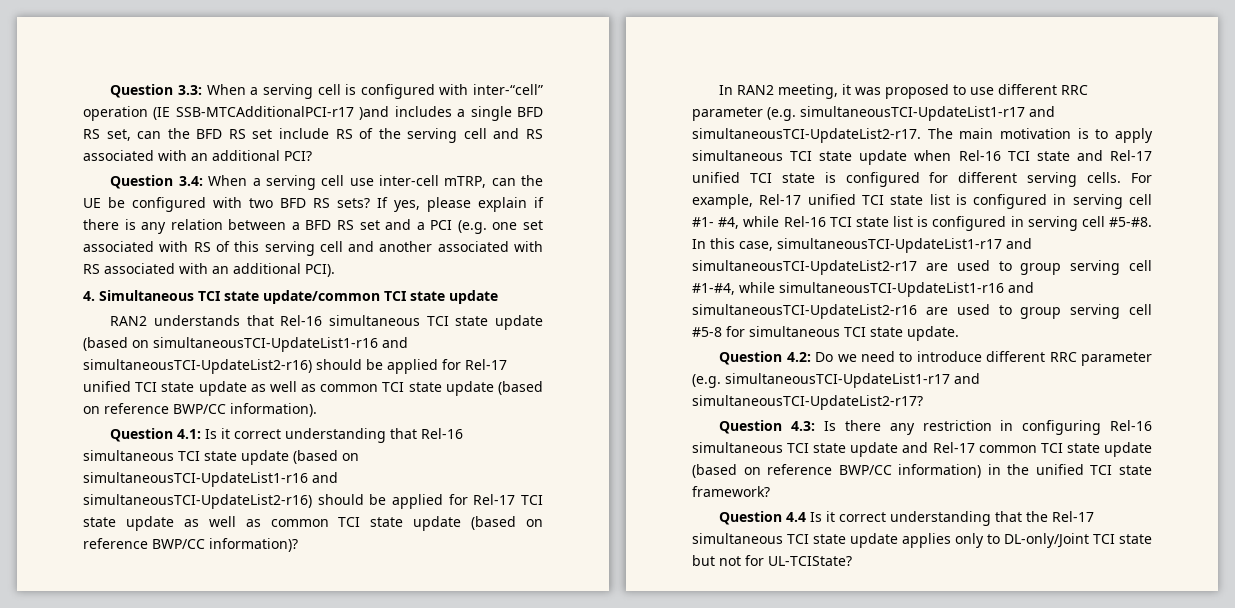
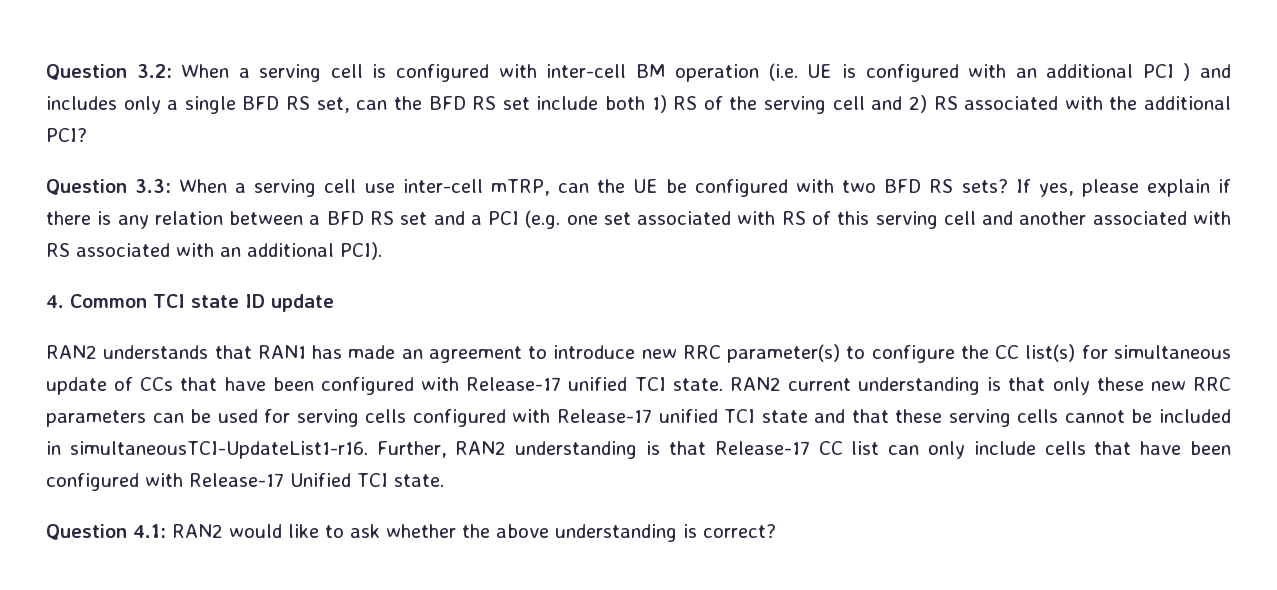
[110,84,203,98] Question 3.3: -> [46,64,172,80] Question 3.2:
[472,84,543,95] [83,106,452,121] inter-“cell” operation (IE SSB-MTCAdditionalPCI-r17 )and includes -> [546,63,1232,82] [46,96,161,114] inter-cell BM operation (i.e. UE is configured with an additional PCI ) and includes only
(329, 133) none -> [605,95,667,113] both 1)
[526,129,543,139] [83,150,208,161] RS associated with an -> [908,95,1138,113] 2) RS associated with the
[178,176,203,186] 3.4: -> [135,179,172,193] 3.3:
[99,290,445,304] Simultaneous TCI state update/common TCI state -> [70,294,265,308] Common TCI state ID
[280,315,543,330] [83,337,408,352] [83,359,507,374] [83,381,543,396] [83,403,317,417] [110,428,464,443] [83,450,359,465] [83,472,338,487] [83,494,543,509] [83,516,543,531] [83,538,298,552] [719,84,1089,99] [692,106,1055,121] [692,128,1153,143] [692,150,1152,165] [692,172,1152,187] [692,194,1152,209] [692,216,1152,231] [692,238,1032,253] [692,260,1152,275] [692,282,1034,297] [692,304,1152,319] [692,326,959,341] [719,351,1152,366] [692,373,980,388] [692,395,923,410] [719,420,1152,435] [692,442,1152,457] [692,464,1152,478] [692,486,770,497] [719,511,1095,526] [692,533,1152,548] [692,555,852,566] Rel-16 simultaneous TCI state update (based on simultaneousTCI-UpdateList1-r16 and simultaneousTCI-UpdateList2-r16) should be applied for Rel-17 unified TCI state update as well as common TCI state update (based on reference BWP/CC information). // Question 4.1: Is it correct understanding that Rel-16 simultaneous TCI state update (based on simultaneousTCI-UpdateList1-r16 and simultaneousTCI-UpdateList2-r16) should be applied for Rel-17 TCI state update as well as common TCI state update (based on reference BWP/CC information)? // In RAN2 meeting, it was proposed to use different RRC parameter (e.g. simultaneousTCI-UpdateList1-r17 and simultaneousTCI-UpdateList2-r17. The main motivation is to apply simultaneous TCI state update when Rel-16 TCI state and Rel-17 unified TCI state is configured for different serving cells. For example, Rel-17 unified TCI state list is configured in serving cell #1- #4, while Rel-16 TCI state list is configured in serving cell #5-#8. In this case, simultaneousTCI-UpdateList1-r17 and simultaneousTCI-UpdateList2-r17 are used to group serving cell #1-#4, while simultaneousTCI-UpdateList1-r16 and simultaneousTCI-UpdateList2-r16 are used to group serving cell #5-8 for simultaneous TCI state update. // Question 4.2: Do we need to introduce different RRC parameter (e.g. simultaneousTCI-UpdateList1-r17 and simultaneousTCI-UpdateList2-r17? // Question 4.3: Is there any restriction in configuring Rel-16 simultaneous TCI state update and Rel-17 common TCI state update (based on reference BWP/CC information) in the unified TCI state framework? // Question 4.4 Is it correct understanding that the Rel-17 simultaneous TCI state update applies only to DL-only/Joint TCI state but not for UL-TCIState? -> [257,344,1232,363] [46,377,1231,395] [46,409,1231,427] [46,441,1231,459] [46,473,444,491] [46,524,776,542] RAN1 has made an agreement to introduce new RRC parameter(s) to configure the CC list(s) for simultaneous update of CCs that have been configured with Release-17 unified TCI state. RAN2 current understanding is that only these new RRC parameters can be used for serving cells configured with Release-17 unified TCI state and that these serving cells cannot be included in simultaneousTCI-UpdateList1-r16. Further, RAN2 understanding is that Release-17 CC list can only include cells that have been configured with Release-17 Unified TCI state. // Question 4.1: RAN2 would like to ask whether the above understanding is correct?

